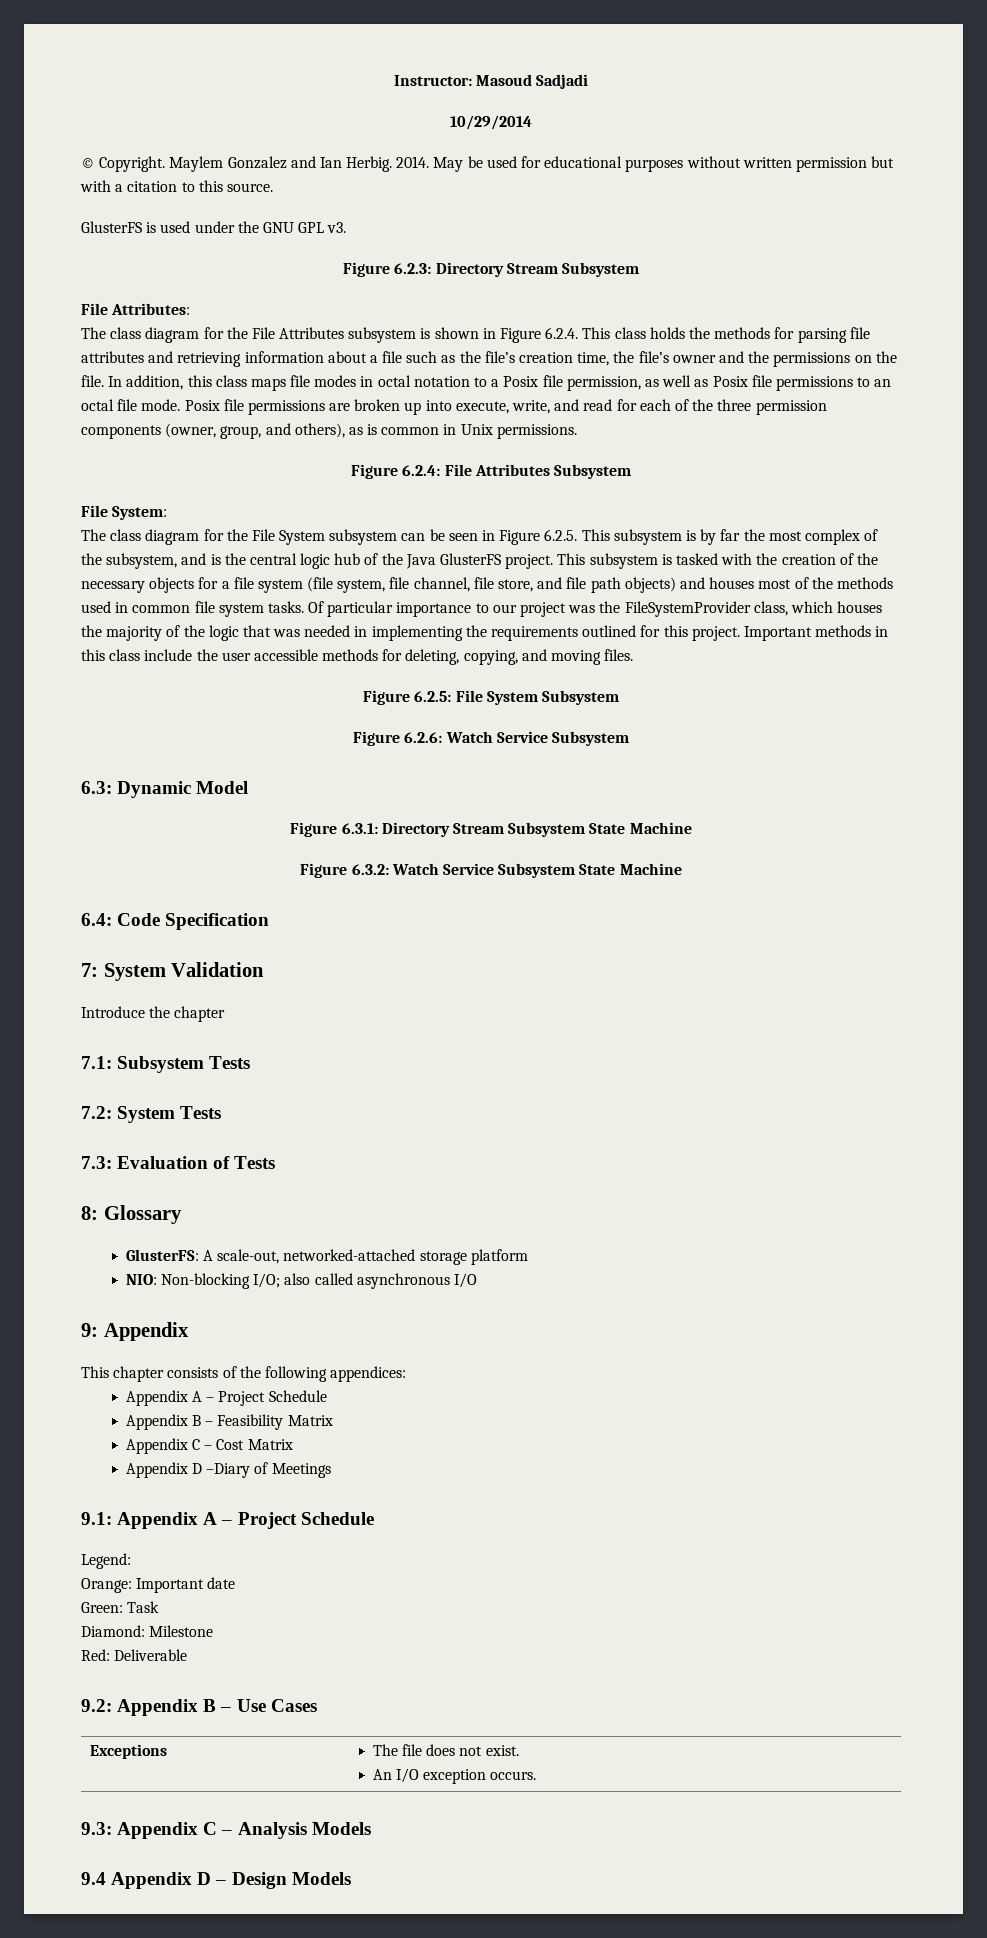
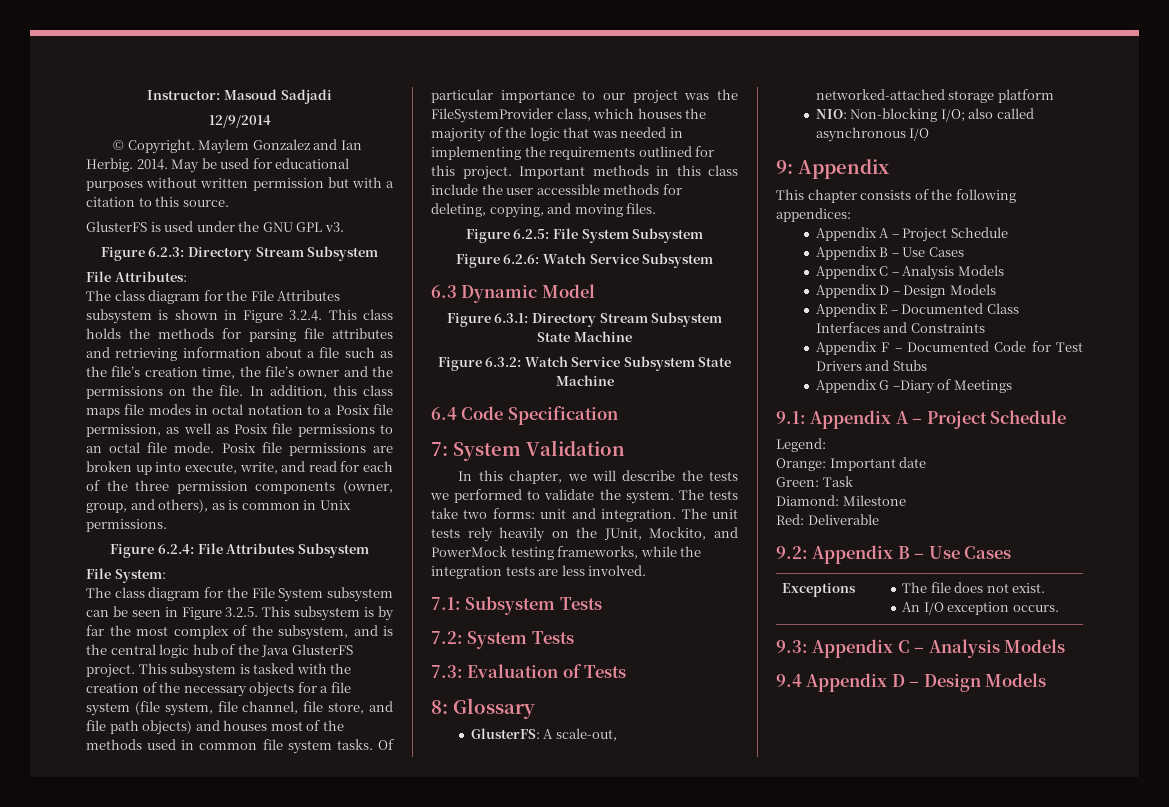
[450,115,532,130] 10/29/2014 -> [208,115,271,128] 12/9/2014
[545,327,579,339] 6.2.4. -> [289,310,323,321] 3.2.4.
[544,529,578,541] 6.2.5. -> [225,607,259,617] 3.2.5.
[81,781,112,794] 6.3: -> [431,285,457,298] 6.3
[81,913,112,926] 6.4: -> [431,407,457,420] 6.4
[81,1006,226,1022] Introduce the chapter -> [458,470,738,484] [430,489,738,504] [431,508,738,522] [431,527,738,542] [431,546,702,560] [431,565,647,579] In this chapter, we will describe the tests we performed to validate the system. The tests take two forms: unit and integration. The unit tests rely heavily on the JUnit, Mockito, and PowerMock testing frameworks, while the integration tests are less involved.
[217,1414,333,1430] [125,1438,293,1454] [125,1462,203,1478] Feasibility Matrix // Appendix C – Cost Matrix // Appendix D -> [902,247,964,257] [815,265,1004,280] [815,284,996,298] [815,303,1019,317] [815,322,985,333] [815,341,1083,355] [815,360,927,371] [815,379,890,393] Use Cases // Appendix C – Analysis Models // Appendix D – Design Models // Appendix E – Documented Class Interfaces and Constraints // Appendix F – Documented Code for Test Drivers and Stubs // Appendix G

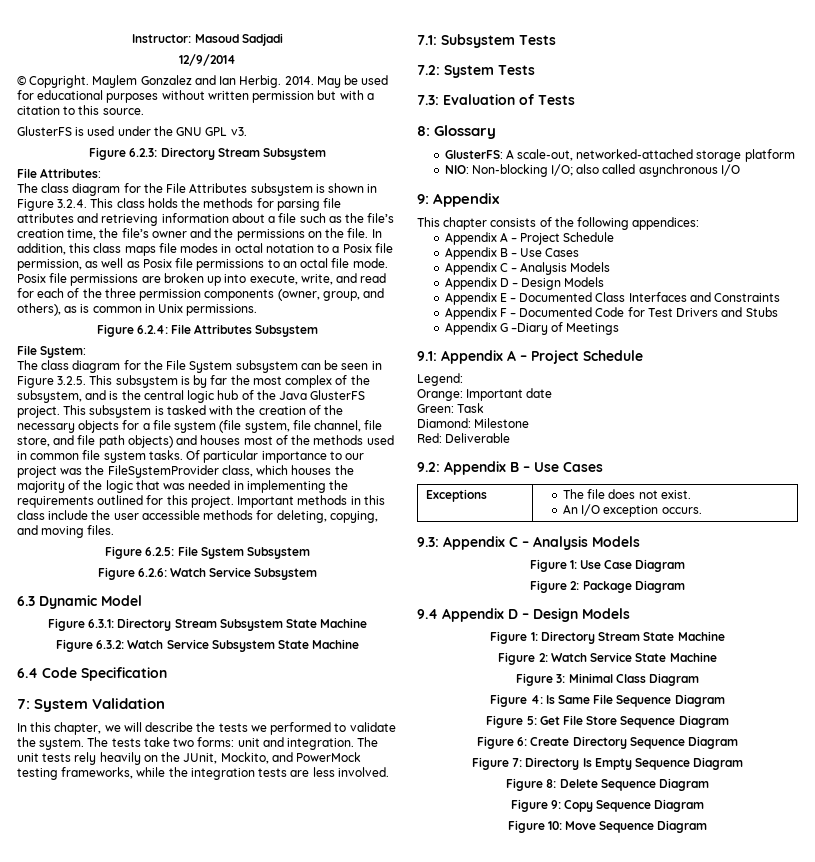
(1066, 646) none -> [529,559,686,572] [530,580,685,593] // Figure 1: Use Case Diagram // Figure 2: Package Diagram
(1047, 680) none -> [490,631,725,644] [498,652,717,665] [516,673,699,686] [490,694,725,707] [486,715,729,728] [476,736,739,749] [471,757,744,770] [506,778,709,791] [510,799,705,812] [507,820,708,833] // Figure 1: Directory Stream State Machine // Figure 2: Watch Service State Machine // Figure 3: Minimal Class Diagram // Figure 4: Is Same File Sequence Diagram // Figure 5: Get File Store Sequence Diagram // Figure 6: Create Directory Sequence Diagram // Figure 7: Directory Is Empty Sequence Diagram // Figure 8: Delete Sequence Diagram // Figure 9: Copy Sequence Diagram // Figure 10: Move Sequence Diagram

